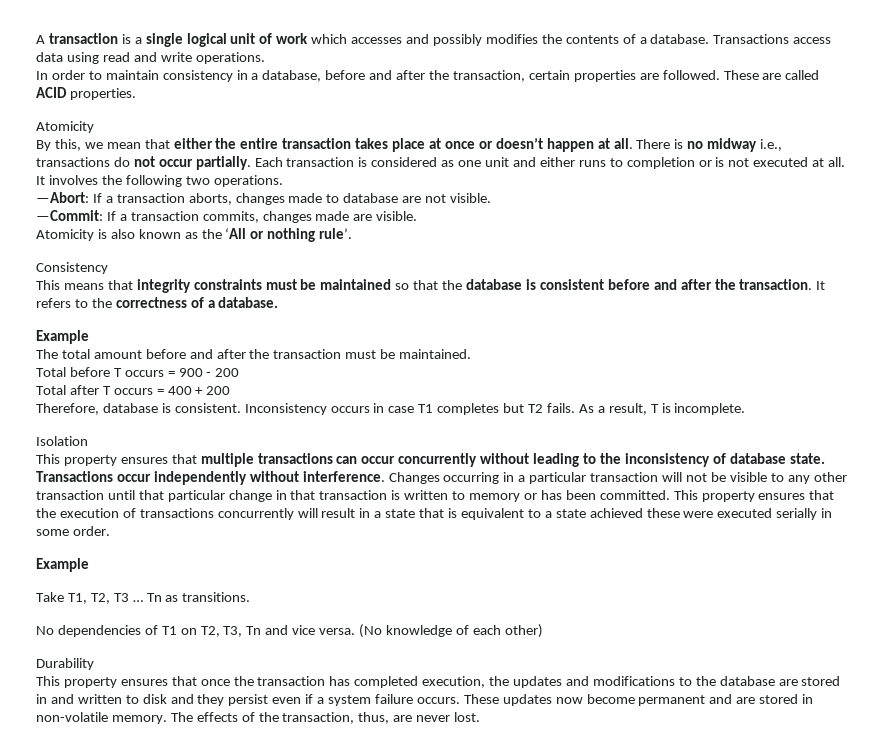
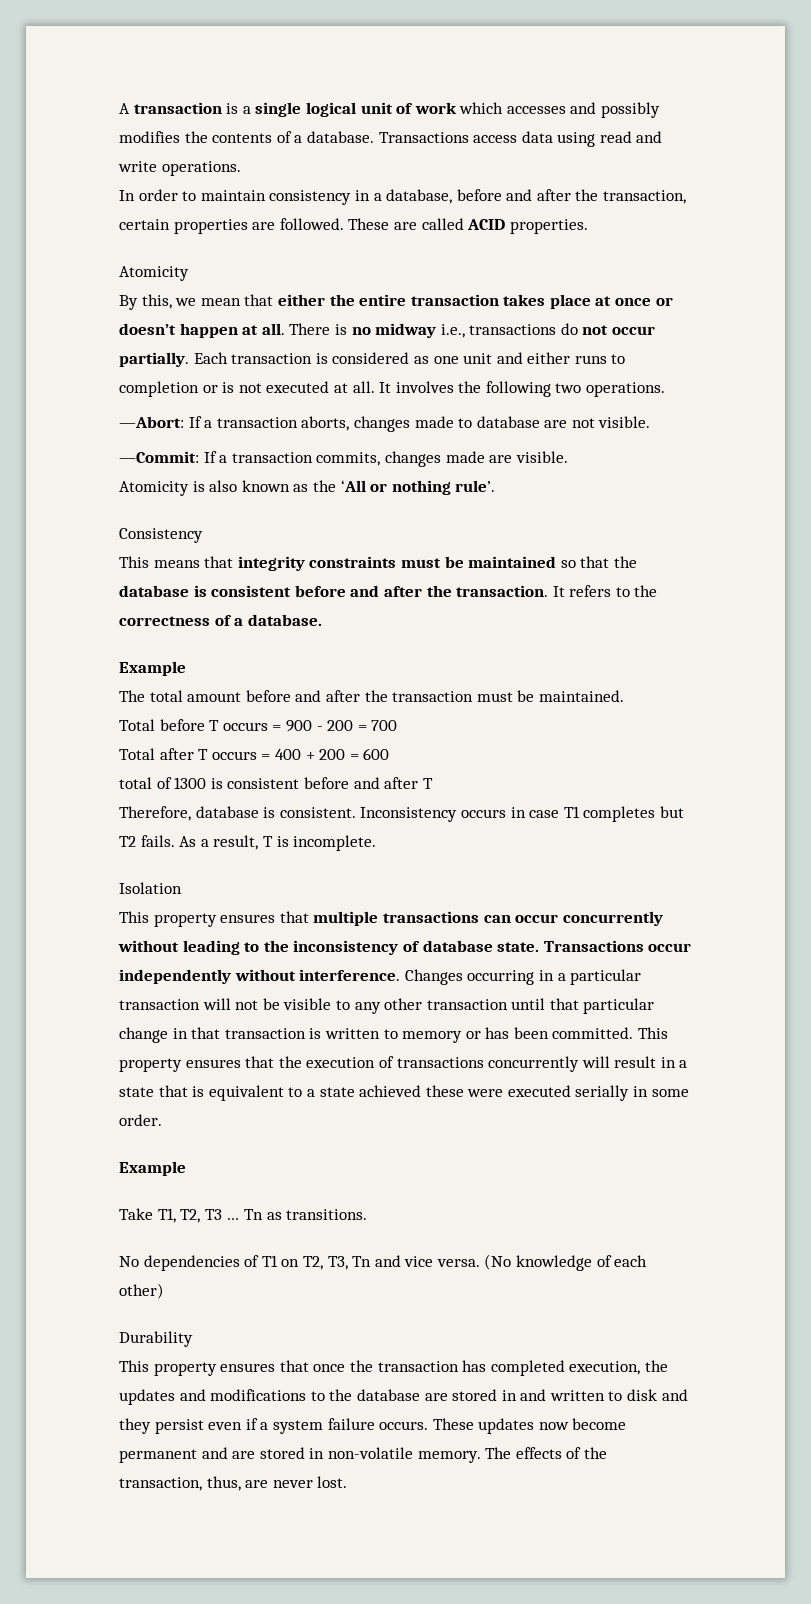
(240, 372) none -> [357,720,398,731] = 700
(231, 390) none -> [349,748,390,760] [119,777,433,789] = 600 // total of 1300 is consistent before and after T

